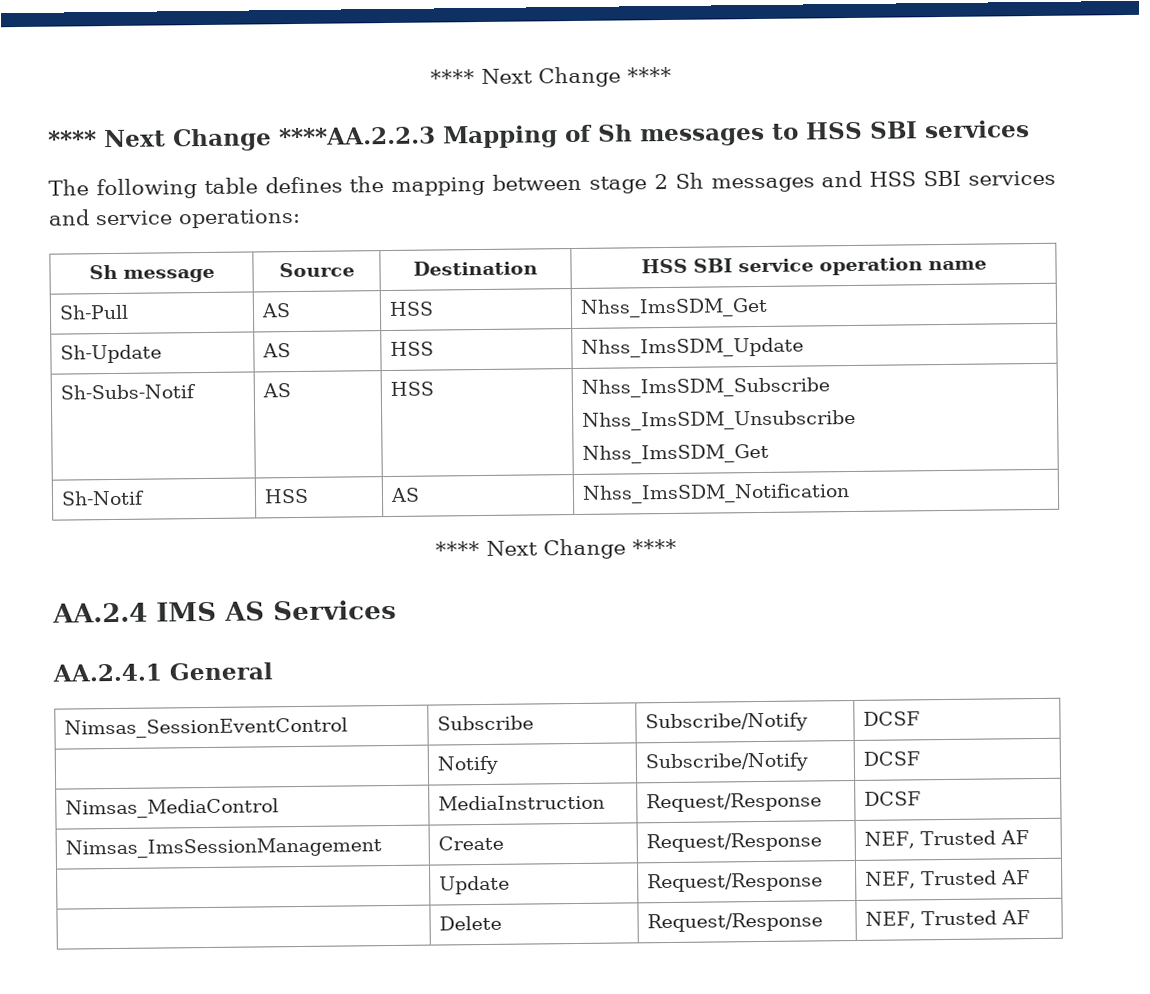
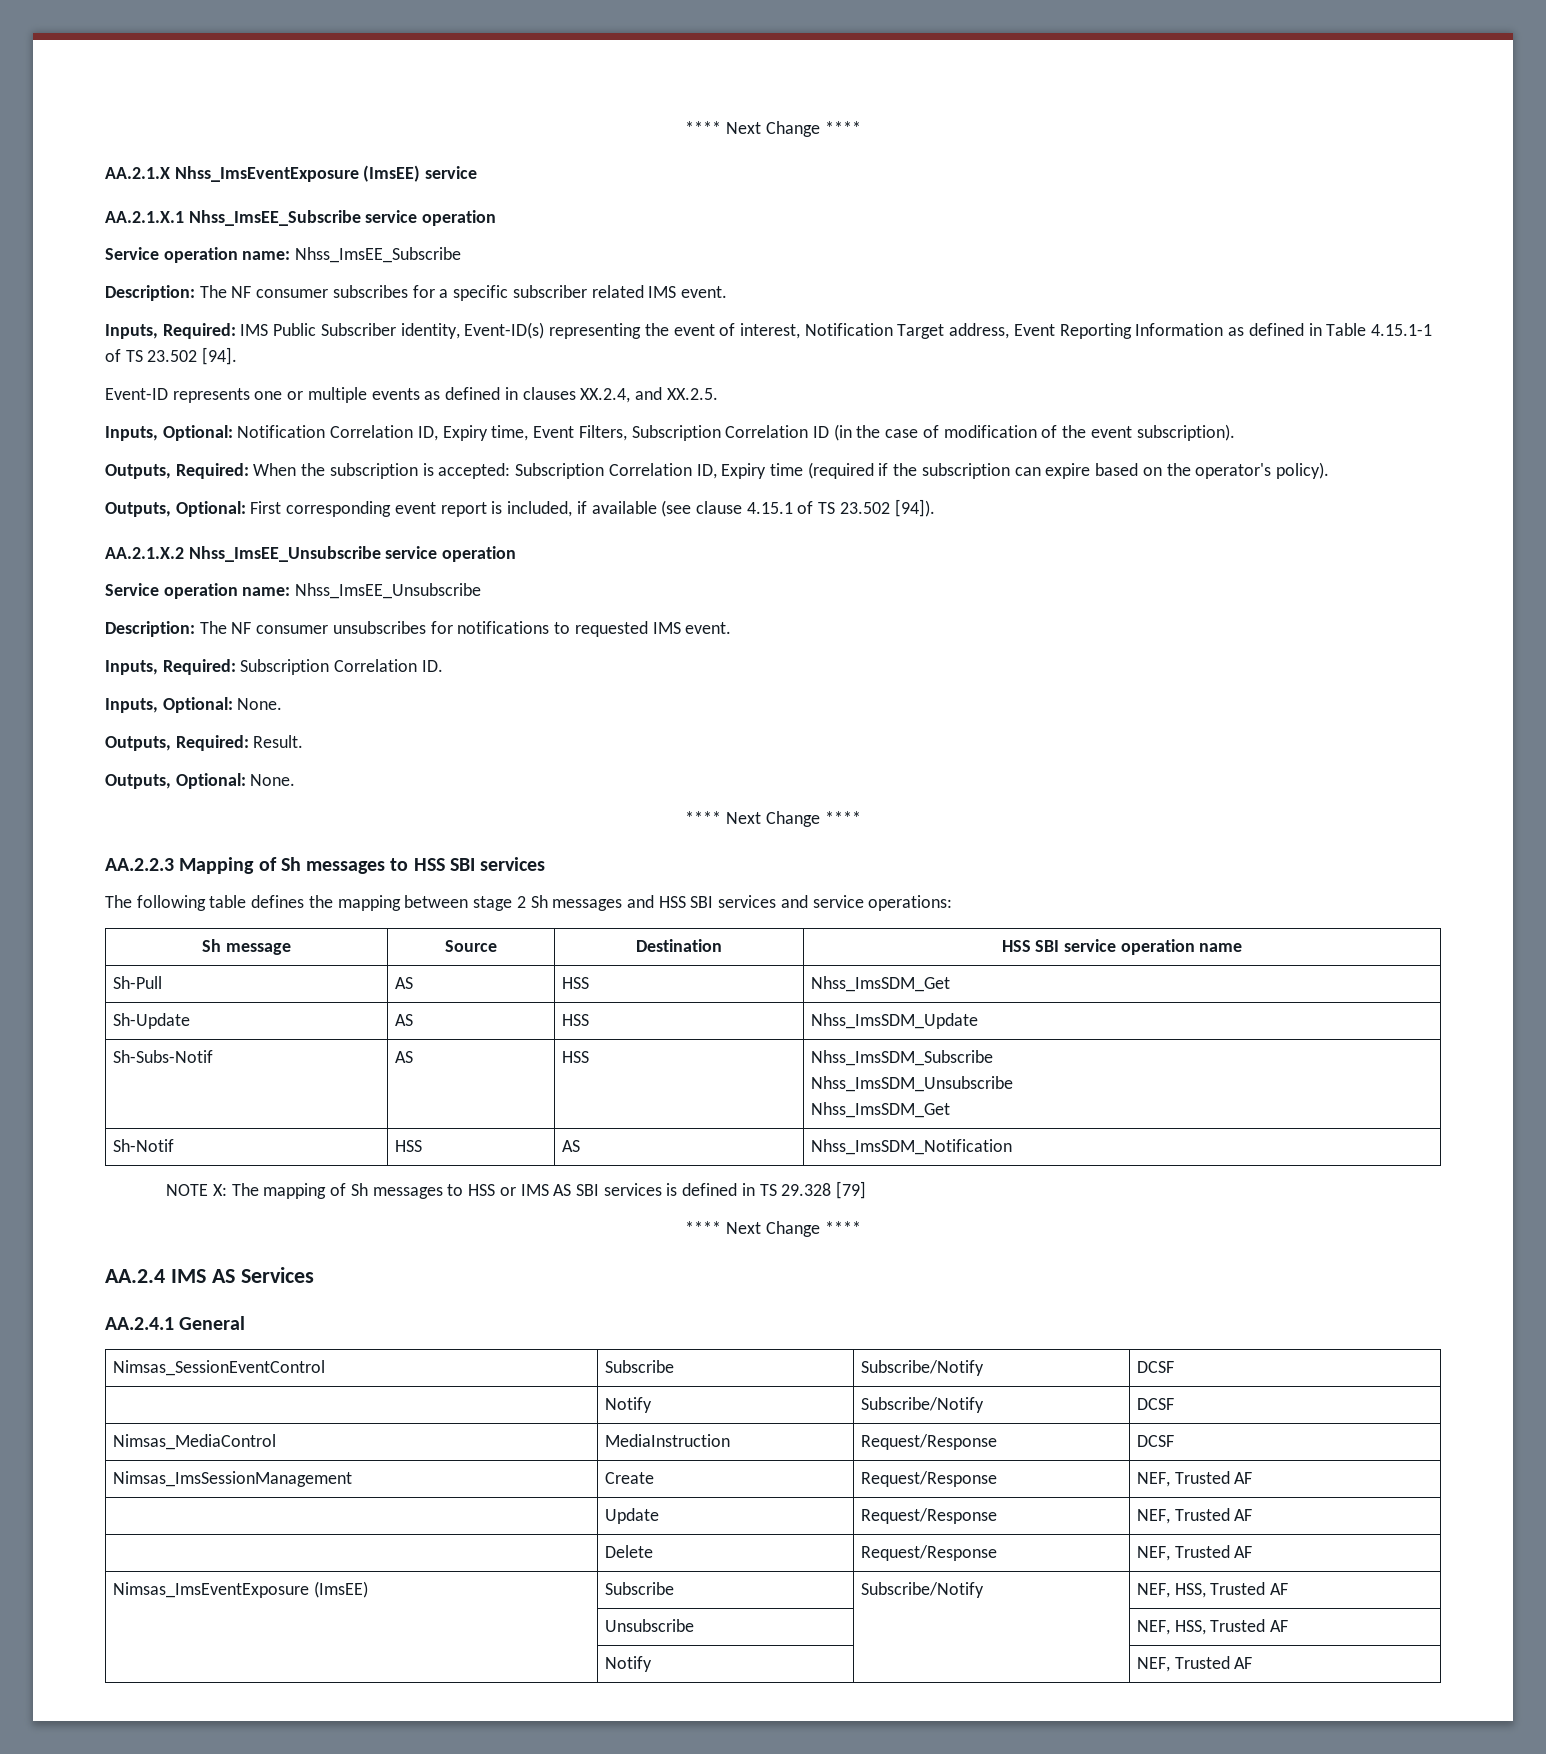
[430,66,672,88] [48,126,436,152] **** Next Change **** // **** Next Change ****AA.2.2.3 -> [685,121,861,137] [105,165,478,182] [105,210,497,226] [105,247,462,263] [105,285,727,301] [105,322,1432,339] [105,347,238,365] [105,387,718,403] [105,424,1235,441] [105,462,1329,479] [105,499,935,517] [105,546,517,562] [105,583,482,599] [105,621,732,637] [105,659,443,675] [105,697,283,713] [105,735,304,751] [105,773,296,789] [685,811,861,827] [105,858,174,871] **** Next Change **** // AA.2.1.X Nhss_ImsEventExposure (ImsEE) service // AA.2.1.X.1 Nhss_ImsEE_Subscribe service operation // Service operation name: Nhss_ImsEE_Subscribe // Description: The NF consumer subscribes for a specific subscriber related IMS event. // Inputs, Required: IMS Public Subscriber identity, Event-ID(s) representing the event of interest, Notification Target address, Event Reporting Information as defined in Table 4.15.1-1 of TS 23.502 [94]. // Event-ID represents one or multiple events as defined in clauses XX.2.4, and XX.2.5. // Inputs, Optional: Notification Correlation ID, Expiry time, Event Filters, Subscription Correlation ID (in the case of modification of the event subscription). // Outputs, Required: When the subscription is accepted: Subscription Correlation ID, Expiry time (required if the subscription can expire based on the operator's policy). // Outputs, Optional: First corresponding event report is included, if available (see clause 4.15.1 of TS 23.502 [94]). // AA.2.1.X.2 Nhss_ImsEE_Unsubscribe service operation // Service operation name: Nhss_ImsEE_Unsubscribe // Description: The NF consumer unsubscribes for notifications to requested IMS event. // Inputs, Required: Subscription Correlation ID. // Inputs, Optional: None. // Outputs, Required: Result. // Outputs, Optional: None. // **** Next Change **** // AA.2.2.3
(851, 493) none -> [166,1181,867,1199] // NOTE X: The mapping of Sh messages to HSS or IMS AS SBI services is defined in TS 29.328 [79]
(1031, 917) none -> [113,1581,368,1598] [605,1582,675,1595] [861,1582,985,1598] [1137,1582,1289,1598] [605,1619,695,1632] [1137,1619,1289,1635] [605,1656,653,1672] [1137,1656,1253,1672] // Nimsas_ImsEventExposure (ImsEE) | Subscribe | Subscribe/Notify | NEF, HSS, Trusted AF // | Unsubscribe | | NEF, HSS, Trusted AF // | Notify | | NEF, Trusted AF

